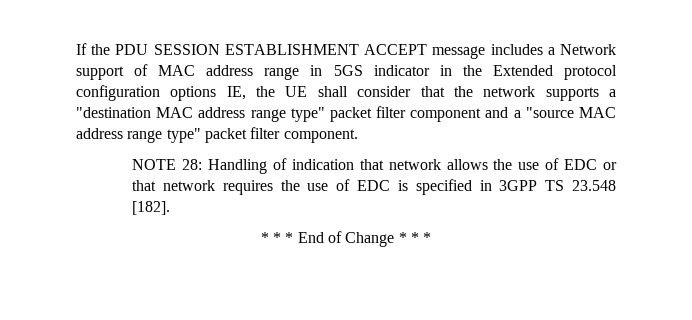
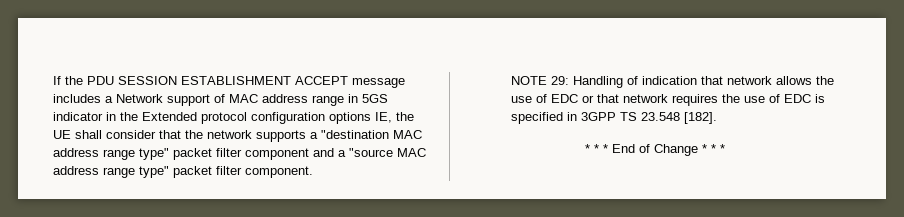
[182,159,203,170] 28: -> [550,76,569,85] 29:

